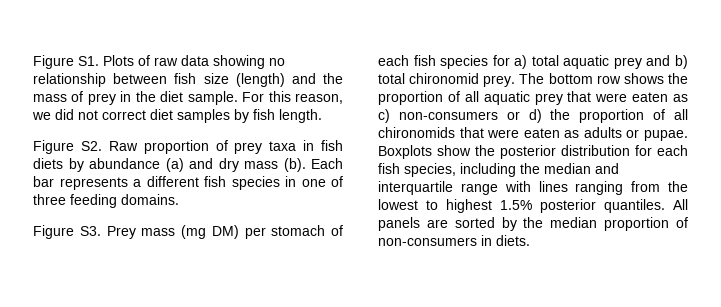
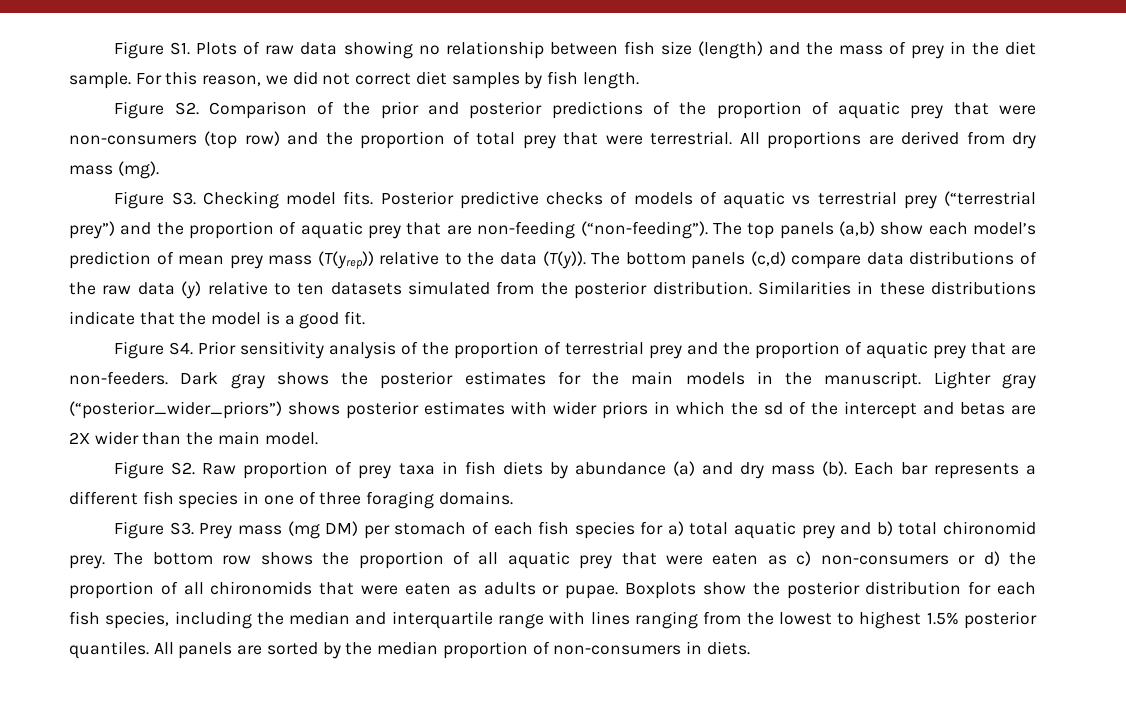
(322, 116) none -> [114,101,1037,119] [69,131,1037,149] [69,161,159,179] [114,191,1037,209] [69,221,1037,239] [69,251,1037,269] [69,281,1036,299] [69,311,366,329] [114,341,1036,359] [69,371,1036,389] [69,401,1036,419] [69,431,318,445] // Figure S2. Comparison of the prior and posterior predictions of the proportion of aquatic prey that were non-consumers (top row) and the proportion of total prey that were terrestrial. All proportions are derived from dry mass (mg). // Figure S3. Checking model fits. Posterior predictive checks of models of aquatic vs terrestrial prey (“terrestrial prey”) and the proportion of aquatic prey that are non-feeding (“non-feeding”). The top panels (a,b) show each model’s prediction of mean prey mass (T(yrep)) relative to the data (T(y)). The bottom panels (c,d) compare data distributions of the raw data (y) relative to ten datasets simulated from the posterior distribution. Similarities in these distributions indicate that the model is a good fit. // Figure S4. Prior sensitivity analysis of the proportion of terrestrial prey and the proportion of aquatic prey that are non-feeders. Dark gray shows the posterior estimates for the main models in the manuscript. Lighter gray (“posterior_wider_priors”) shows posterior estimates with wider priors in which the sd of the intercept and betas are 2X wider than the main model.
[70,194,117,208] feeding -> [366,491,435,509] foraging

